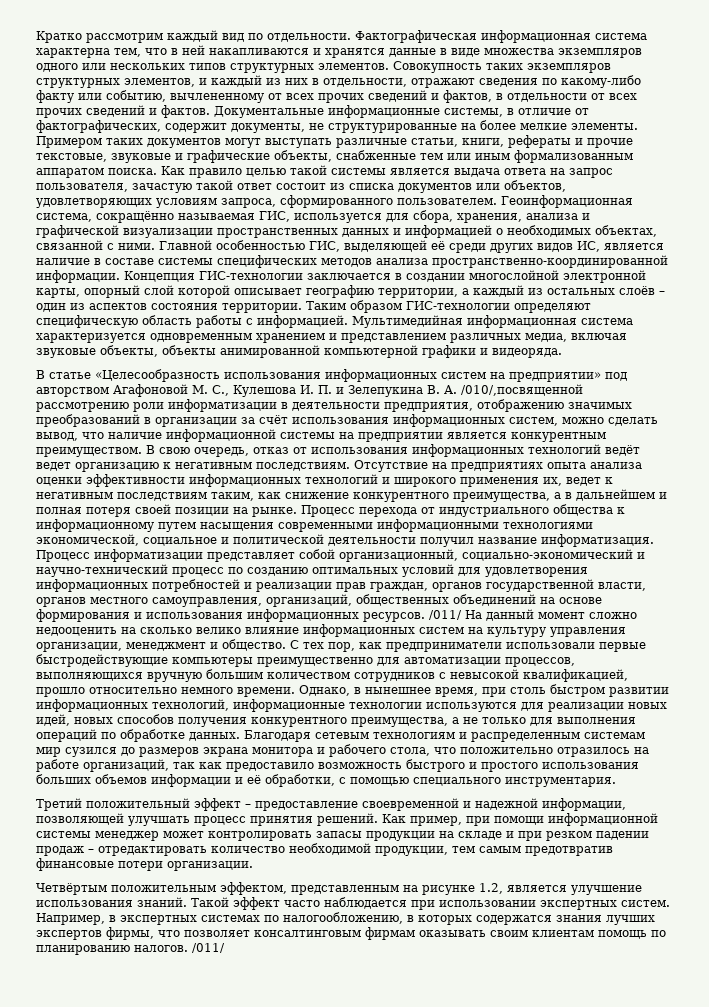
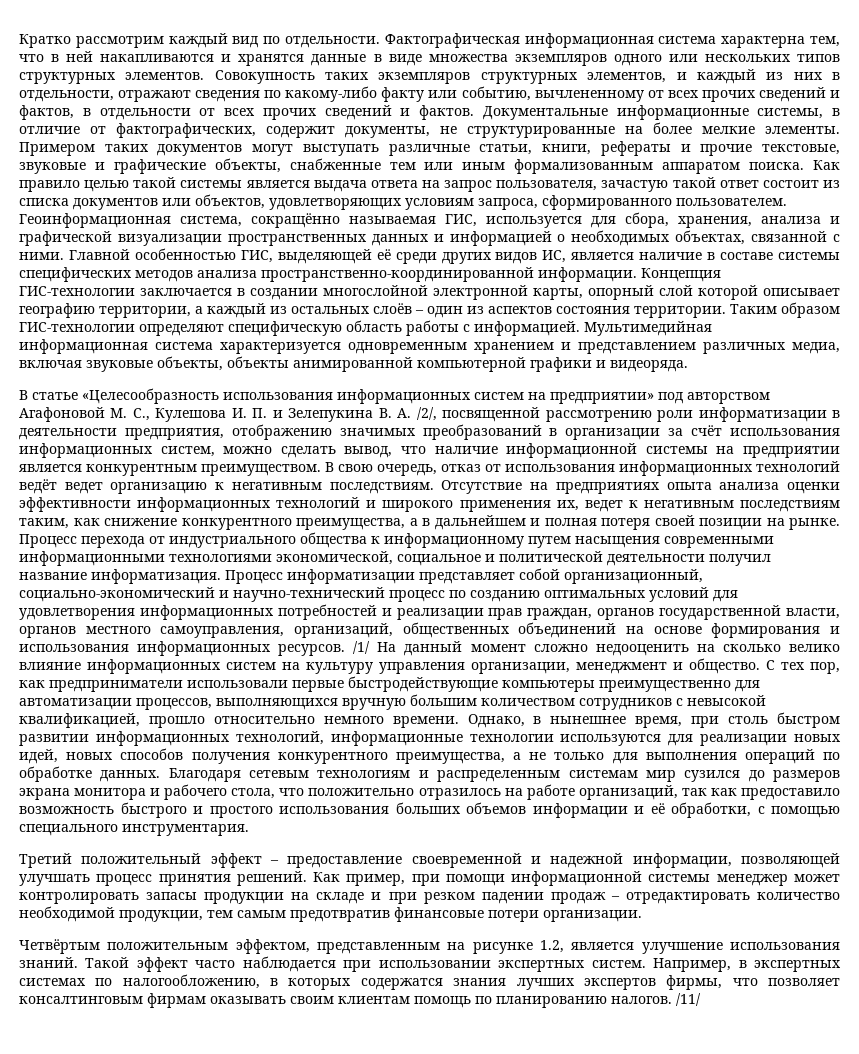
[461,384,583,396] /010/,посвященной -> [416,407,541,422] /2/, посвященной
[429,610,462,620] /011/ -> [353,641,371,654] /1/
[192,943,225,953] /011/ -> [676,993,701,1006] /11/

